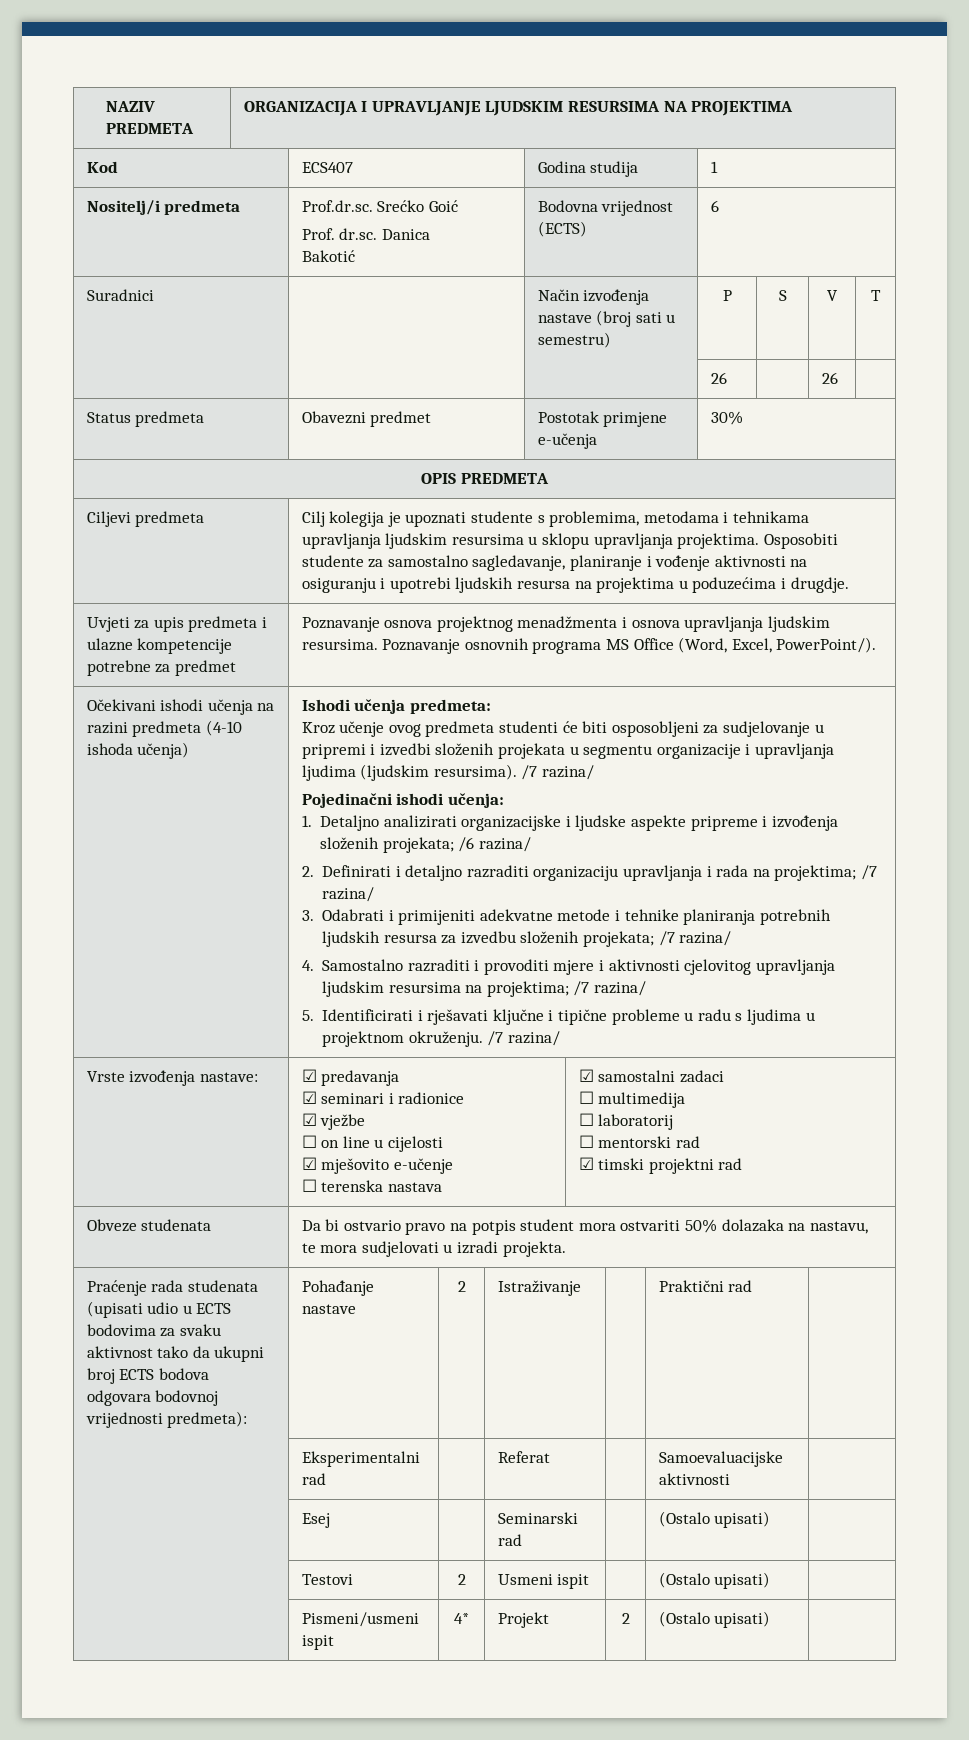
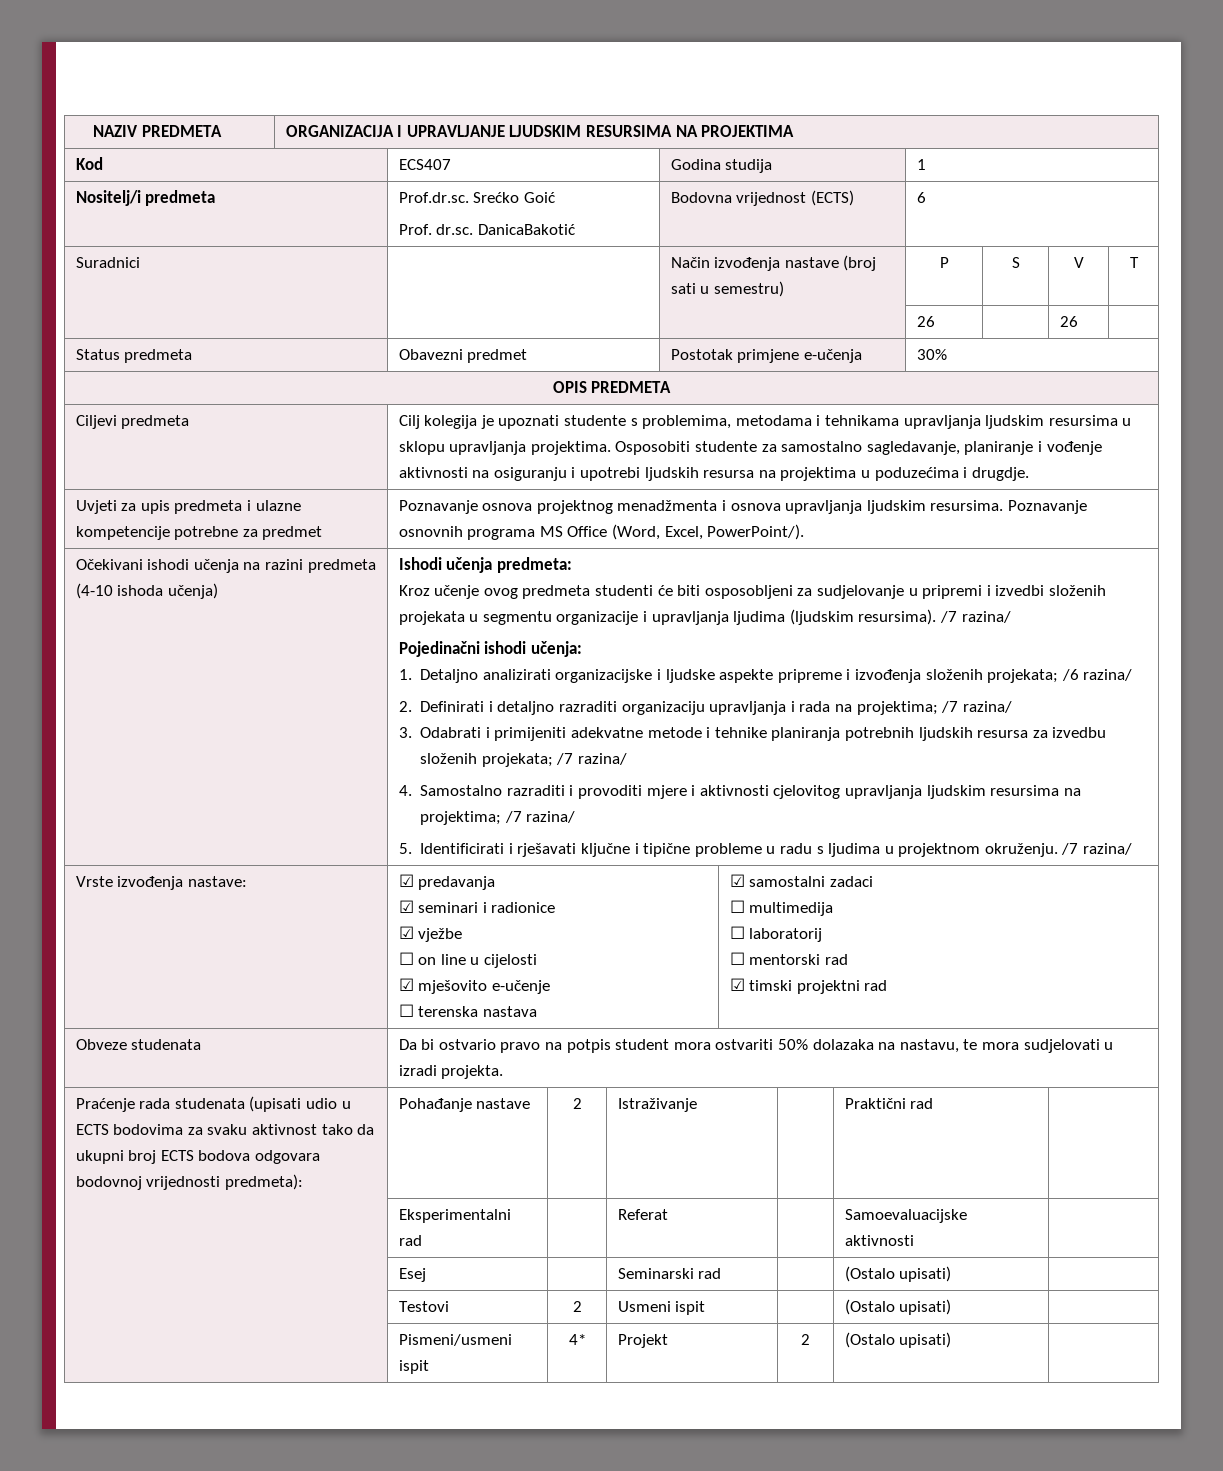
[381,229,430,240] [301,250,355,262] Danica // Bakotić -> [477,224,575,235] DanicaBakotić

